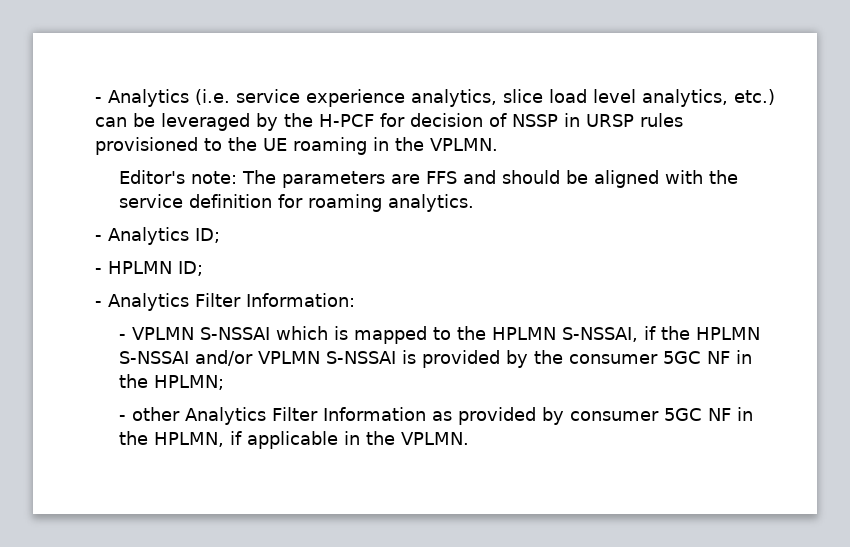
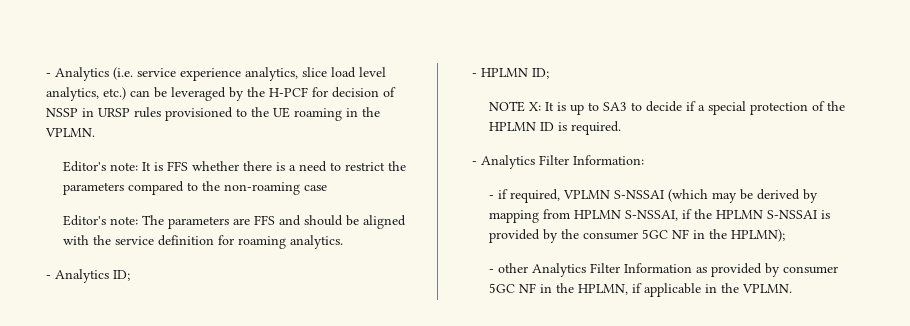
(498, 144) none -> [62,161,406,172] [62,181,327,195] // Editor's note: It is FFS whether there is a need to restrict the parameters compared to the non-roaming case
(203, 268) none -> [488,101,845,115] [488,121,621,135] // NOTE X: It is up to SA3 to decide if a special protection of the HPLMN ID is required.
[131,326,486,344] VPLMN S-NSSAI which is mapped to the -> [497,189,818,203] [488,209,570,223] if required, VPLMN S-NSSAI (which may be derived by mapping from
[194,350,396,366] and/or VPLMN S-NSSAI -> (817, 214) none
[153,375,224,390] HPLMN; -> [730,229,785,242] HPLMN);

